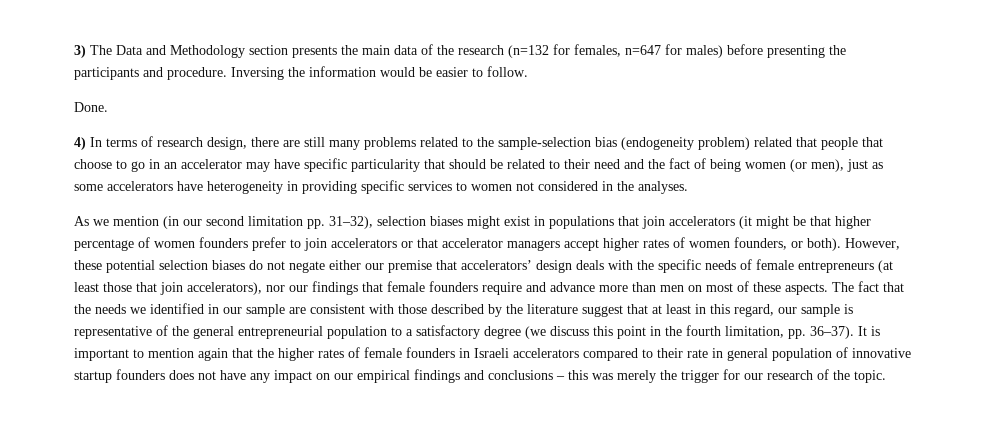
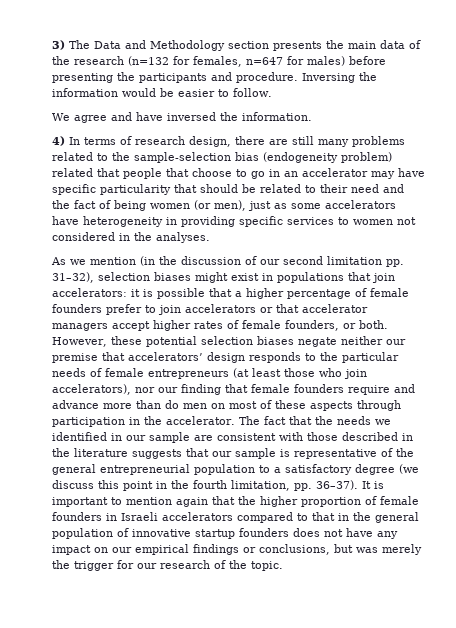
[74,102,108,112] Done. -> [52,112,312,123] We agree and have inversed the information.
(179, 222) none -> [159,256,257,265] the discussion of
[669,216,831,229] accelerators (it might be that -> [52,288,242,299] accelerators: it is possible that a
[154,241,195,248] women -> [370,288,409,297] female
[689,241,730,248] women -> [242,320,281,329] female
[807,238,841,251] both). -> [359,320,388,329] both.
[249,260,361,273] do not negate either -> [297,336,383,347] negate neither
[576,259,701,273] deals with the specific -> [249,352,399,363] responds to the particular
[136,282,157,292] that -> [319,368,342,377] who
[312,281,358,295] findings -> [181,384,221,395] finding
(656, 287) none -> [165,400,179,409] do
[785,283,828,295] aspects. -> [310,400,401,411] [52,416,235,427] aspects through participation in the accelerator.
[488,304,502,317] by -> [402,433,413,441] in
[582,304,774,317] suggest that at least in this regard, -> [132,448,209,459] suggests that
[318,349,344,358] rates -> [301,497,361,507] proportion
[657,348,723,358] their rate in -> [312,512,371,521] that in the
[464,370,588,380] and conclusions – this -> [243,544,353,555] or conclusions, but

